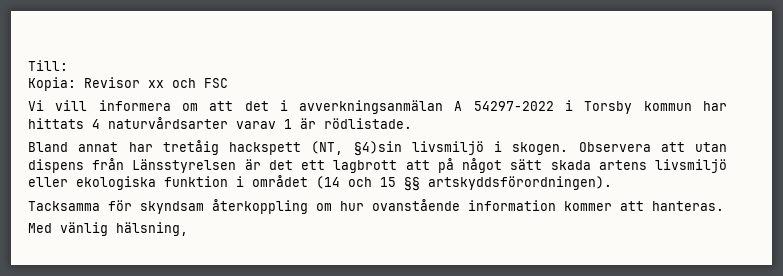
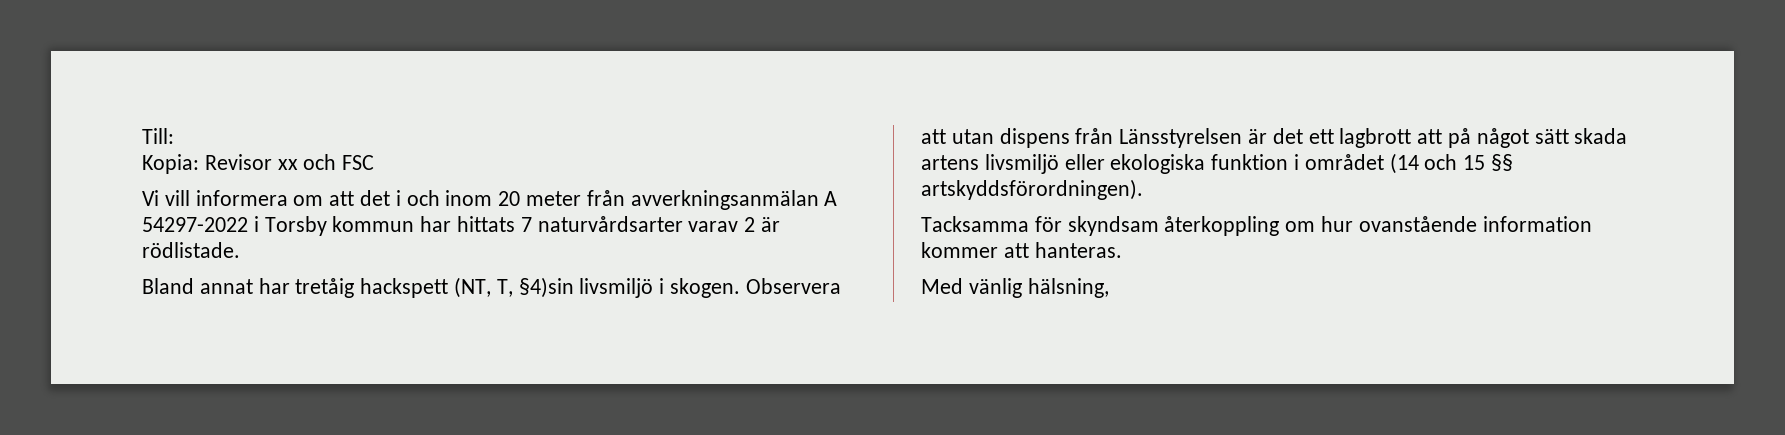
(288, 105) none -> [406,190,625,206] och inom 20 meter från
[92,119,100,129] 4 -> [520,217,532,232] 7
[284,119,292,129] 1 -> [744,217,756,232] 2
(344, 148) none -> [496,279,513,297] T,

